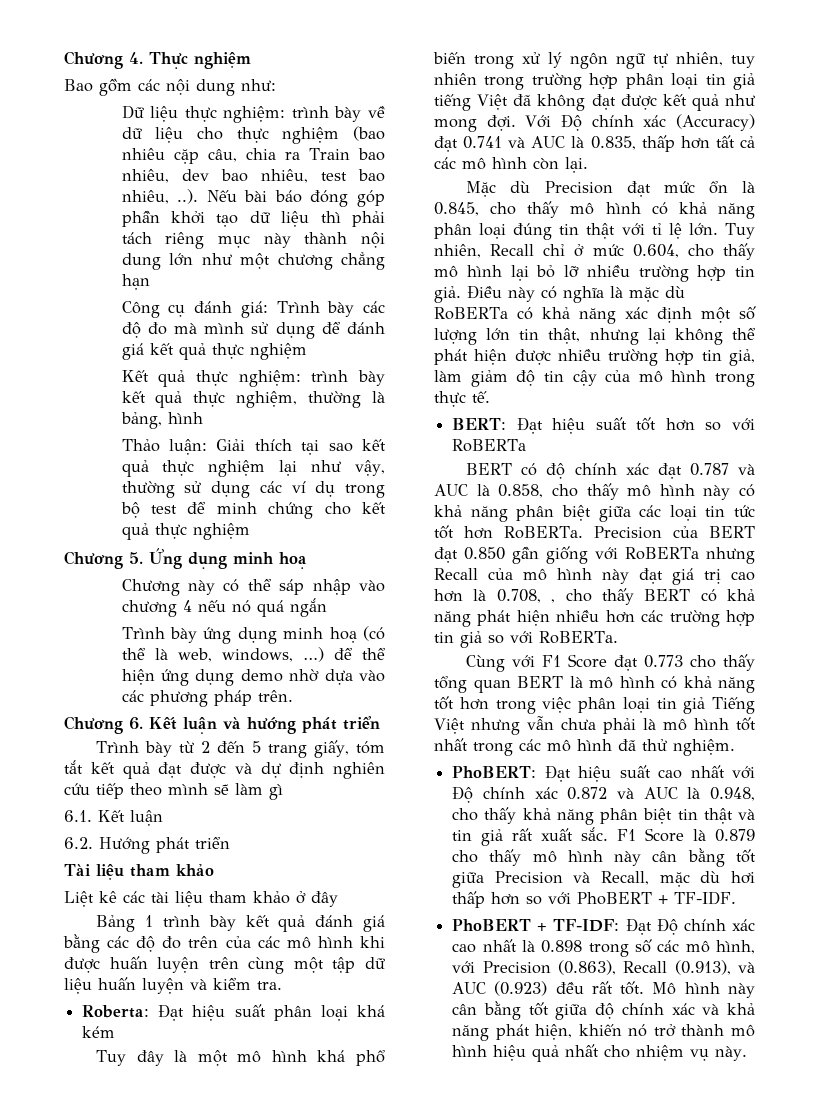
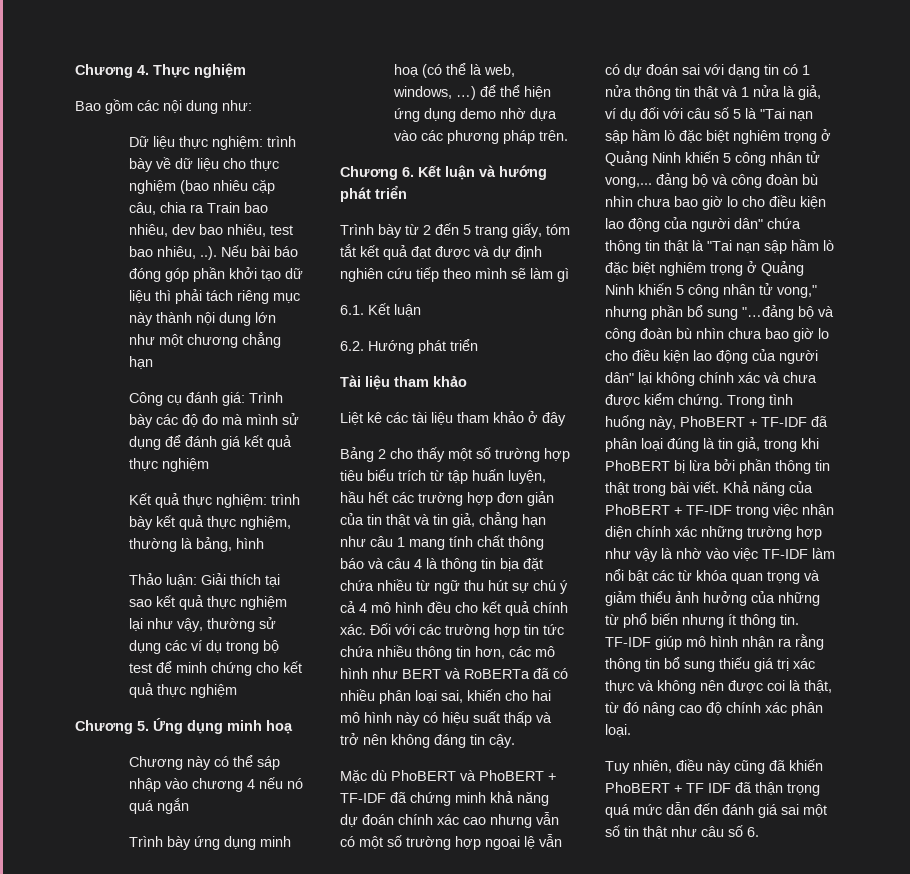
[145,915,386,932] [63,934,385,953] [64,956,386,974] [64,977,282,994] [82,1004,385,1021] [82,1026,116,1038] [96,1050,385,1066] [433,52,755,69] [434,73,755,90] [434,94,756,111] [434,114,755,132] [434,135,755,152] [434,157,588,173] [466,181,755,197] [434,201,755,219] [434,223,756,240] [434,243,755,260] [434,265,755,282] [434,285,685,303] [434,306,756,324] [434,327,756,345] [434,349,755,366] [434,370,755,387] [434,391,490,407] [452,417,756,434] [452,439,527,452] [466,463,755,479] [434,483,755,500] [434,505,755,522] [434,525,755,539] [434,546,755,564] [434,568,755,585] [434,588,755,605] [434,610,755,627] [434,631,618,648] [466,654,755,672] [434,676,755,693] [434,696,755,714] [434,716,756,735] [434,738,735,756] [452,765,755,782] [452,786,755,803] [452,807,755,825] [452,827,755,846] [452,848,756,867] [452,871,755,888] [452,891,737,908] [452,918,755,935] [452,939,755,957] [452,960,755,975] [452,981,755,998] [452,1001,755,1020] [452,1024,755,1041] [452,1044,748,1062] 1 trình bày kết quả đánh giá bằng các độ đo trên của các mô hình khi được huấn luyện trên cùng một tập dữ liệu huấn luyện và kiểm tra. // Roberta: Đạt hiệu suất phân loại khá kém // Tuy đây là một mô hình khá phổ biến trong xử lý ngôn ngữ tự nhiên, tuy nhiên trong trường hợp phân loại tin giả tiếng Việt đã không đạt được kết quả như mong đợi. Với Độ chính xác (Accuracy) đạt 0.741 và AUC là 0.835, thấp hơn tất cả các mô hình còn lại. // Mặc dù Precision đạt mức ổn là 0.845, cho thấy mô hình có khả năng phân loại đúng tin thật với tỉ lệ lớn. Tuy nhiên, Recall chỉ ở mức 0.604, cho thấy mô hình lại bỏ lỡ nhiều trường hợp tin giả. Điều này có nghĩa là mặc dù RoBERTa có khả năng xác định một số lượng lớn tin thật, nhưng lại không thể phát hiện được nhiều trường hợp tin giả, làm giảm độ tin cậy của mô hình trong thực tế. // BERT: Đạt hiệu suất tốt hơn so với RoBERTa // BERT có độ chính xác đạt 0.787 và AUC là 0.858, cho thấy mô hình này có khả năng phân biệt giữa các loại tin tức tốt hơn RoBERTa. Precision của BERT đạt 0.850 gần giống với RoBERTa nhưng Recall của mô hình này đạt giá trị cao hơn là 0.708, , cho thấy BERT có khả năng phát hiện nhiều hơn các trường hợp tin giả so với RoBERTa. // Cùng với F1 Score đạt 0.773 cho thấy tổng quan BERT là mô hình có khả năng tốt hơn trong việc phân loại tin giả Tiếng Việt nhưng vẫn chưa phải là mô hình tốt nhất trong các mô hình đã thử nghiệm. // PhoBERT: Đạt hiệu suất cao nhất với Độ chính xác 0.872 và AUC là 0.948, cho thấy khả năng phân biệt tin thật và tin giả rất xuất sắc. F1 Score là 0.879 cho thấy mô hình này cân bằng tốt giữa Precision và Recall, mặc dù hơi thấp hơn so với PhoBERT + TF-IDF. // PhoBERT + TF-IDF: Đạt Độ chính xác cao nhất là 0.898 trong số các mô hình, với Precision (0.863), Recall (0.913), và AUC (0.923) đều rất tốt. Mô hình này cân bằng tốt giữa độ chính xác và khả năng phát hiện, khiến nó trở thành mô hình hiệu quả nhất cho nhiệm vụ này. -> [378,447,570,462] [340,469,546,484] [340,491,554,506] [340,512,546,528] [340,535,544,550] [340,557,543,572] [340,579,568,594] [340,601,568,616] [340,623,564,638] [340,645,555,660] [340,668,568,679] [340,689,551,704] [340,711,552,726] [340,733,515,748] [340,769,556,783] [340,791,549,806] [340,812,559,828] [340,834,562,850] [605,64,810,78] [605,85,821,100] [605,107,813,121] [605,129,831,144] [605,151,820,166] [605,173,818,188] [605,195,826,210] [605,217,801,232] [605,239,834,254] [605,261,804,276] [605,283,817,298] [605,305,834,320] [605,328,829,342] [605,349,818,364] [605,372,817,386] [605,393,793,408] [605,415,828,430] [605,437,819,452] [605,459,830,474] [605,481,813,496] [605,504,834,518] [605,526,822,540] [605,548,835,562] [605,569,820,584] [605,591,820,606] [605,613,799,628] [605,634,824,650] [605,657,815,672] [605,680,832,694] [605,702,823,716] [605,724,631,737] [605,759,823,774] [605,782,820,796] [605,802,827,818] [605,825,759,839] 2 cho thấy một số trường hợp tiêu biểu trích từ tập huấn luyện, hầu hết các trường hợp đơn giản của tin thật và tin giả, chẳng hạn như câu 1 mang tính chất thông báo và câu 4 là thông tin bịa đặt chứa nhiều từ ngữ thu hút sự chú ý cả 4 mô hình đều cho kết quả chính xác. Đối với các trường hợp tin tức chứa nhiều thông tin hơn, các mô hình như BERT và RoBERTa đã có nhiều phân loại sai, khiến cho hai mô hình này có hiệu suất thấp và trở nên không đáng tin cậy. // Mặc dù PhoBERT và PhoBERT + TF-IDF đã chứng minh khả năng dự đoán chính xác cao nhưng vẫn có một số trường hợp ngoại lệ vẫn có dự đoán sai với dạng tin có 1 nửa thông tin thật và 1 nửa là giả, ví dụ đối với câu số 5 là "Tai nạn sập hầm lò đặc biệt nghiêm trọng ở Quảng Ninh khiến 5 công nhân tử vong,... đảng bộ và công đoàn bù nhìn chưa bao giờ lo cho điều kiện lao động của người dân" chứa thông tin thật là "Tai nạn sập hầm lò đặc biệt nghiêm trọng ở Quảng Ninh khiến 5 công nhân tử vong," nhưng phần bổ sung "…đảng bộ và công đoàn bù nhìn chưa bao giờ lo cho điều kiện lao động của người dân" lại không chính xác và chưa được kiểm chứng. Trong tình huống này, PhoBERT + TF-IDF đã phân loại đúng là tin giả, trong khi PhoBERT bị lừa bởi phần thông tin thật trong bài viết. Khả năng của PhoBERT + TF-IDF trong việc nhận diện chính xác những trường hợp như vậy là nhờ vào việc TF-IDF làm nổi bật các từ khóa quan trọng và giảm thiểu ảnh hưởng của những từ phổ biến nhưng ít thông tin. TF-IDF giúp mô hình nhận ra rằng thông tin bổ sung thiếu giá trị xác thực và không nên được coi là thật, từ đó nâng cao độ chính xác phân loại. // Tuy nhiên, điều này cũng đã khiến PhoBERT + TF IDF đã thận trọng quá mức dẫn đến đánh giá sai một số tin thật như câu số 6.

